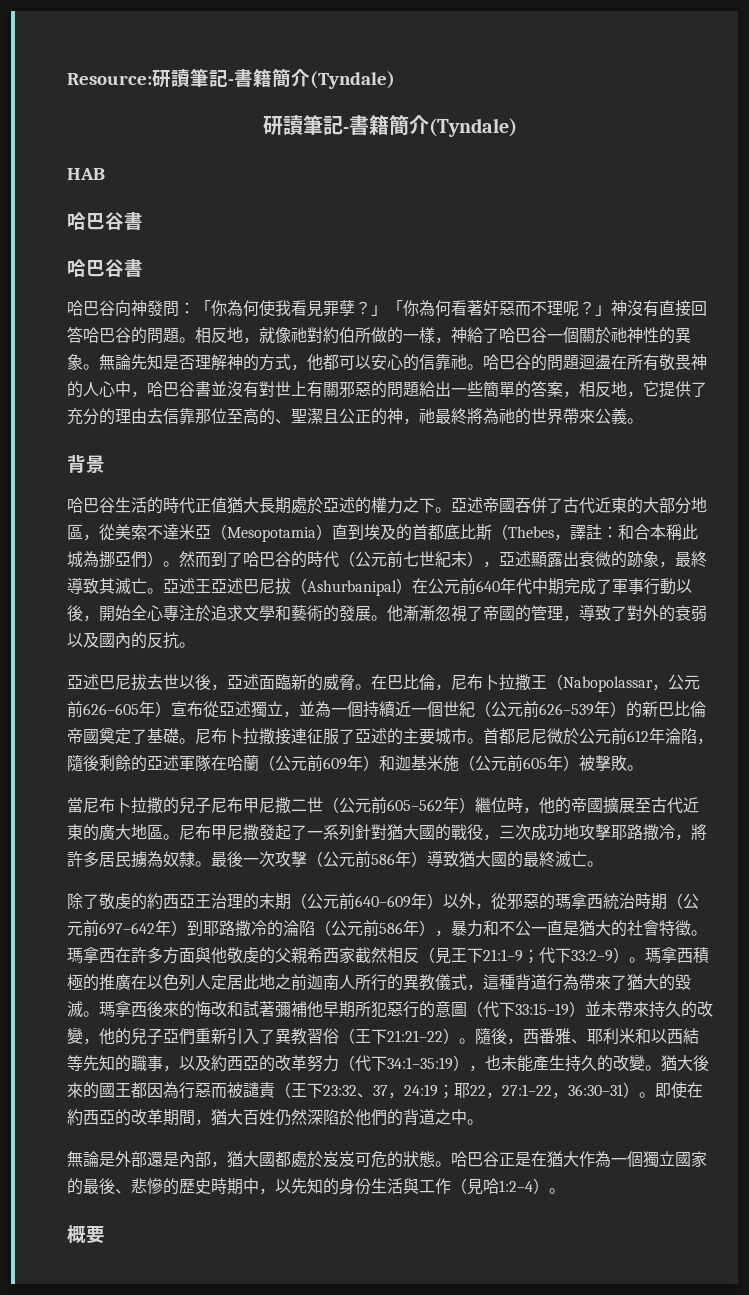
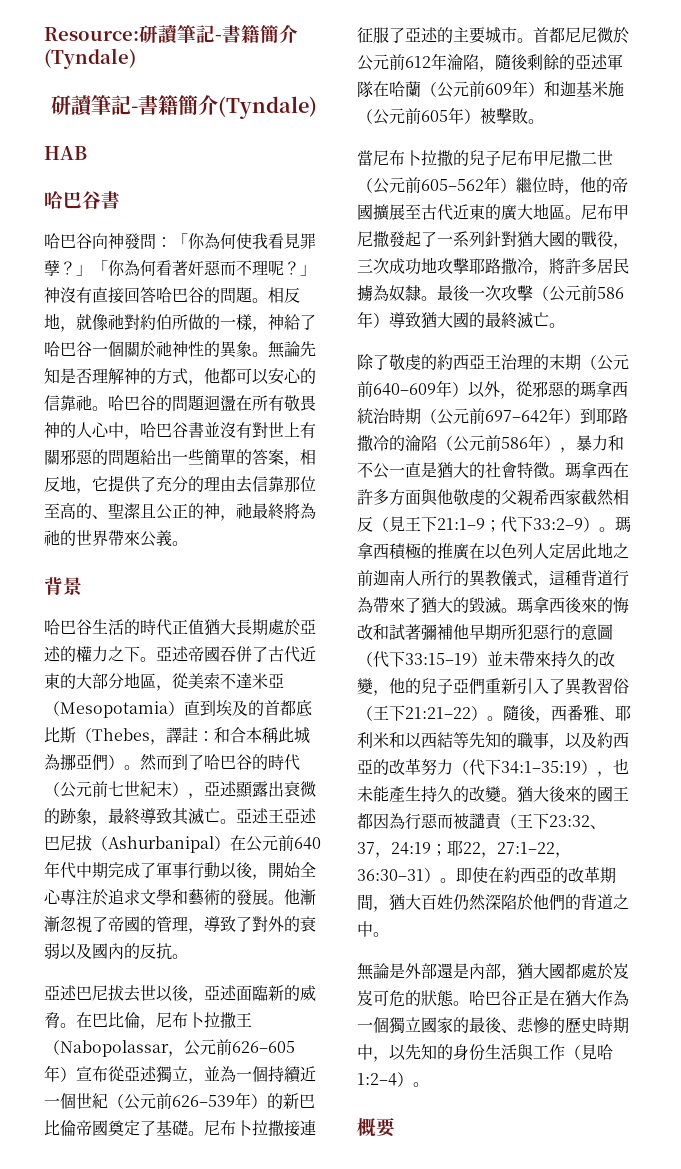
[67,258,143,277] // 哈巴谷書 -> (120, 200) none

